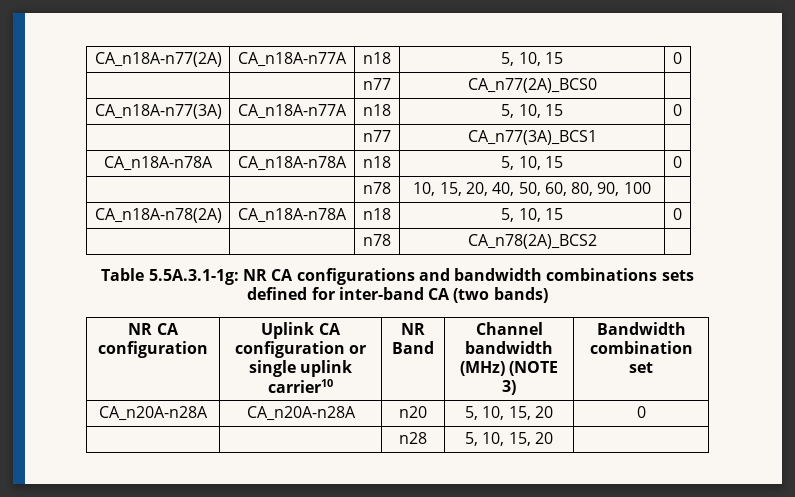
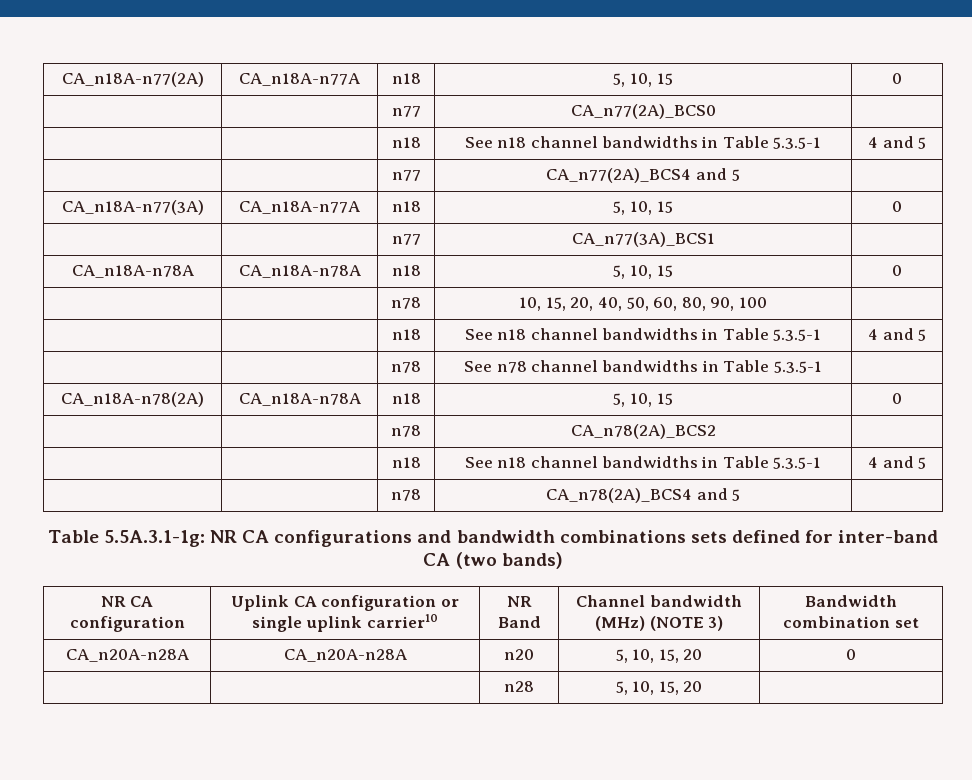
(597, 85) none -> [391,137,421,148] [464,136,822,149] [867,136,927,149] [391,170,421,181] [546,168,740,183] // | | n18 | See n18 channel bandwidths in Table 5.3.5-1 | 4 and 5 // | | n77 | CA_n77(2A)_BCS4 and 5 |
(651, 188) none -> [391,329,421,340] [464,328,822,341] [867,328,927,341] [391,361,421,373] [464,360,822,373] // | | n18 | See n18 channel bandwidths in Table 5.3.5-1 | 4 and 5 // | | n78 | See n78 channel bandwidths in Table 5.3.5-1 |
(597, 241) none -> [391,457,421,468] [464,456,822,469] [867,456,927,469] [391,489,421,501] [545,488,741,503] // | | n18 | See n18 channel bandwidths in Table 5.3.5-1 | 4 and 5 // | | n78 | CA_n78(2A)_BCS4 and 5 |

